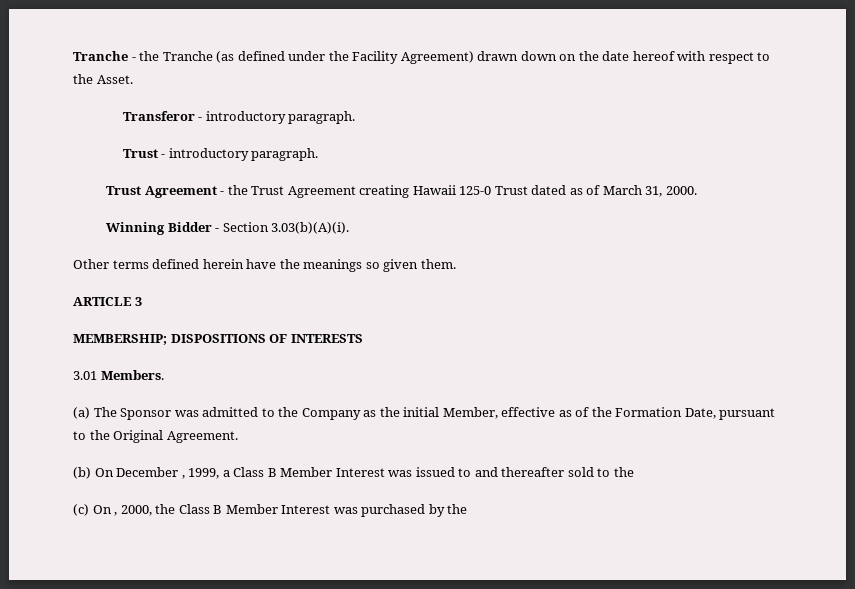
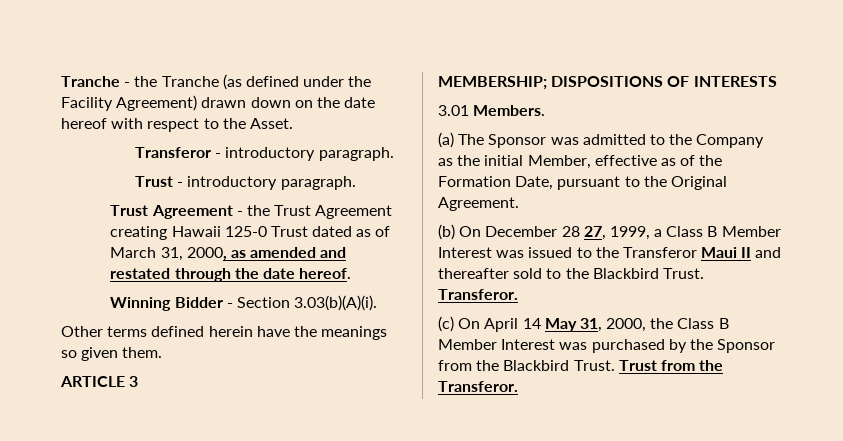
[665,186,697,195] 2000. -> [186,247,347,261] [110,268,352,282] 2000, as amended and restated through the date hereof.
[181,475,185,479] , -> [561,226,606,240] 28 27,
(472, 472) none -> [595,247,752,258] the Transferor Maui II
(634, 472) none -> [592,268,704,279] [438,289,518,300] Blackbird Trust. Transferor.
[114,512,118,516] , -> [484,318,602,332] April 14 May 31,
(468, 509) none -> [717,339,776,353] [438,360,724,371] [438,381,518,392] Sponsor from the Blackbird Trust. Trust from the Transferor.

